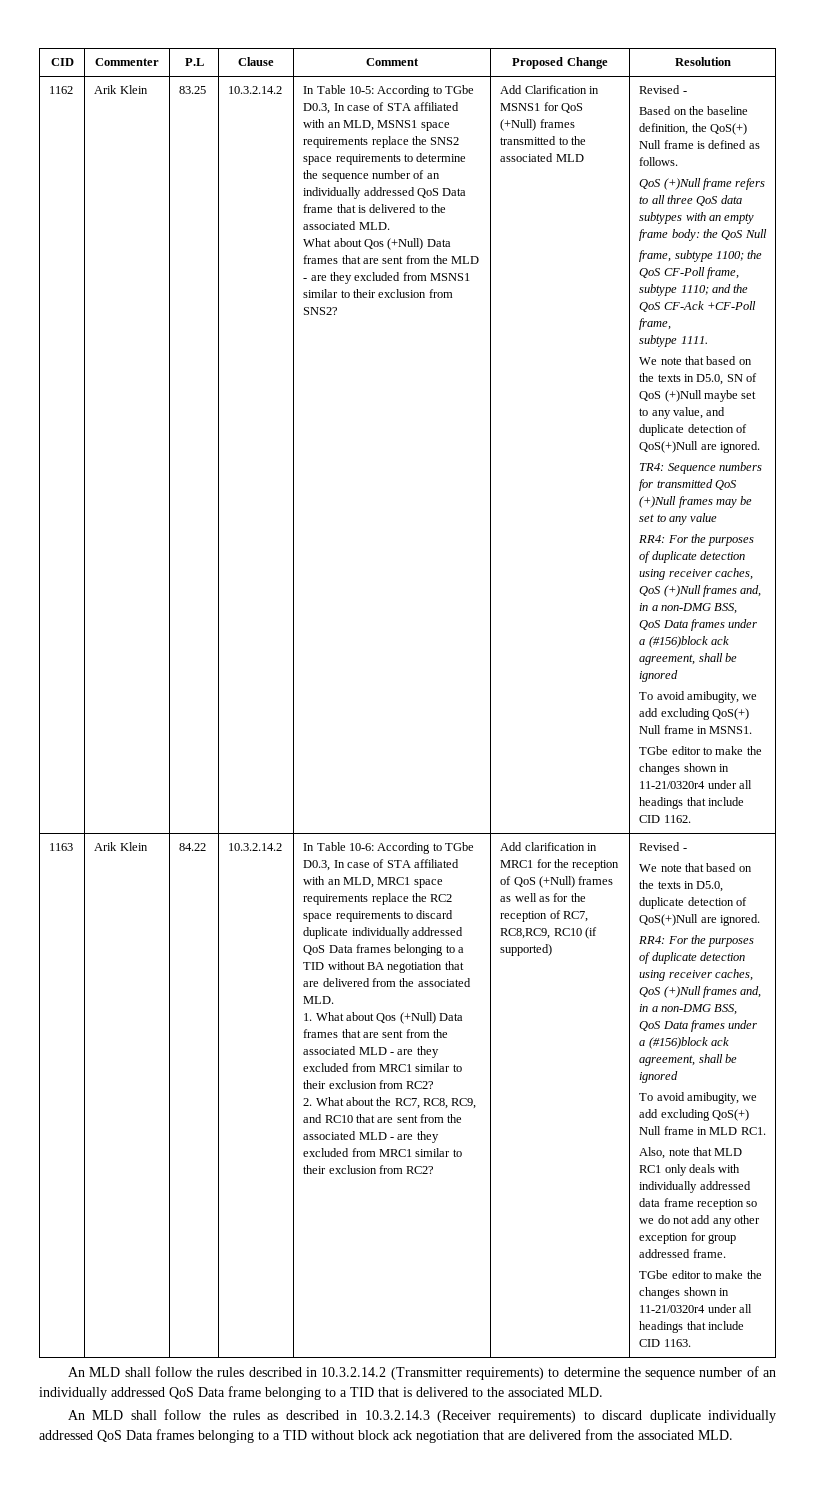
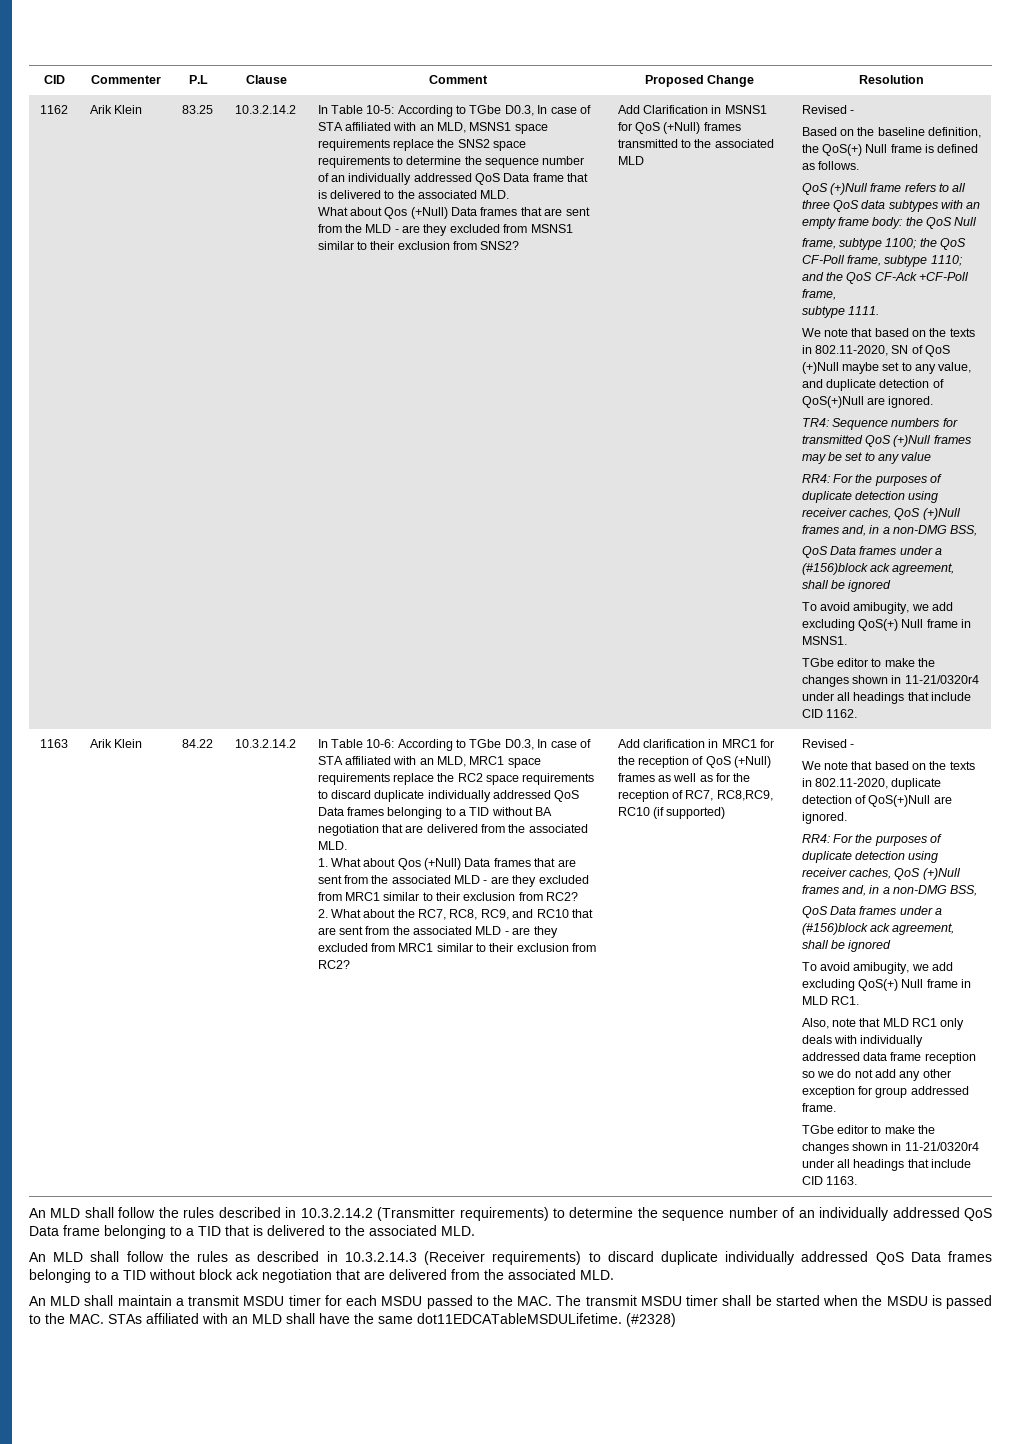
[696,374,724,385] D5.0, -> [814,345,888,356] 802.11-2020,
[696,881,724,892] D5.0, -> [814,778,888,789] 802.11-2020,
(733, 1435) none -> [29,1295,993,1309] [29,1313,676,1327] // An MLD shall maintain a transmit MSDU timer for each MSDU passed to the MAC. The transmit MSDU timer shall be started when the MSDU is passed to the MAC. STAs affiliated with an MLD shall have the same dot11EDCATableMSDULifetime. (#2328)

